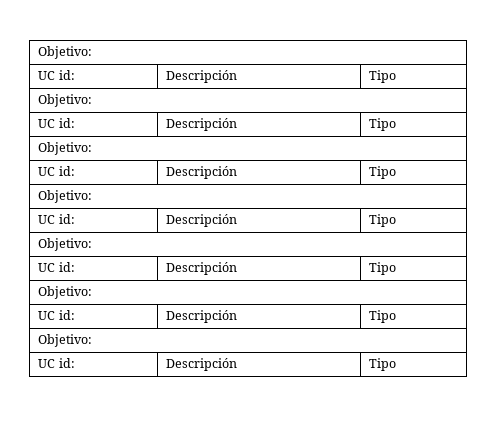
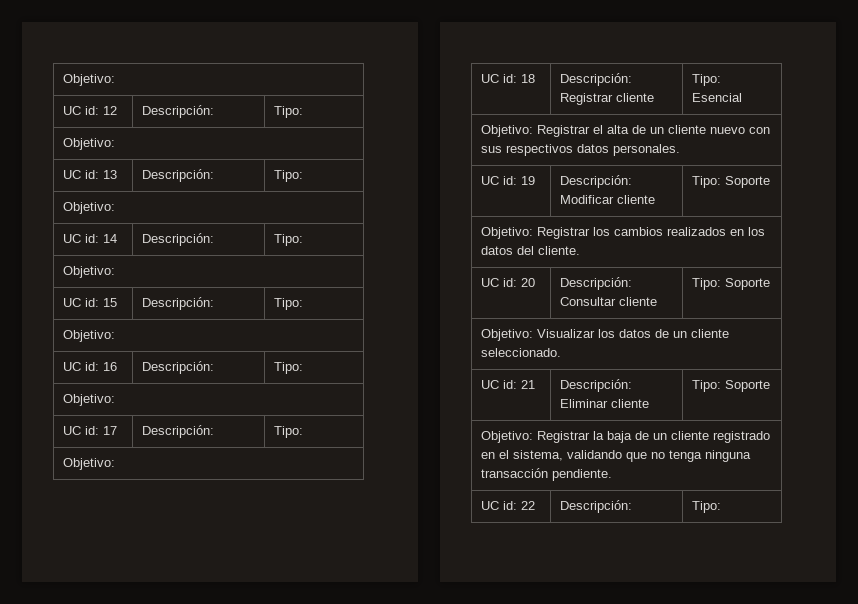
[38,46,93,59] [38,70,75,80] [166,70,238,83] [369,70,397,83] [38,94,93,107] [38,118,75,128] [166,118,238,131] [369,118,397,131] [38,142,93,155] [38,166,75,176] [166,166,238,179] [369,166,397,179] [38,190,93,203] [38,214,75,224] [166,214,238,227] [369,214,397,227] [38,238,93,251] [38,262,75,272] [166,262,238,275] [369,262,397,275] [38,286,93,299] [38,310,75,320] [166,310,238,323] [369,310,397,323] [38,334,93,347] [38,358,75,368] [166,358,238,371] [369,358,397,371] Objetivo: // UC id: | Descripción | Tipo // Objetivo: // UC id: | Descripción | Tipo // Objetivo: // UC id: | Descripción | Tipo // Objetivo: // UC id: | Descripción | Tipo // Objetivo: // UC id: | Descripción | Tipo // Objetivo: // UC id: | Descripción | Tipo // Objetivo: // UC id: | Descripción | Tipo -> [62,74,115,86] [62,106,117,115] [141,105,214,118] [273,106,303,118] [62,138,115,150] [62,170,117,179] [141,169,214,182] [273,170,303,182] [62,202,115,214] [62,234,117,243] [141,233,214,246] [273,234,303,246] [62,266,115,278] [62,298,117,307] [141,297,214,310] [273,298,303,310] [62,330,115,342] [62,362,117,371] [141,361,214,374] [273,362,303,374] [62,394,115,406] [62,426,117,435] [141,425,214,438] [273,426,303,438] [62,458,115,470] [480,74,535,83] [559,73,632,86] [559,93,654,105] [691,74,721,86] [691,93,742,102] [480,125,770,137] [480,144,680,156] [480,176,535,185] [559,175,632,188] [559,195,655,204] [691,176,770,188] [480,227,765,239] [480,246,580,255] [480,278,535,287] [559,277,632,290] [559,297,657,306] [691,278,770,290] [480,329,729,341] [480,348,561,357] [480,380,535,389] [559,379,632,392] [559,399,649,408] [691,380,770,392] [480,431,770,443] [480,450,751,462] [480,468,612,481] [480,501,535,510] [559,500,632,513] [691,501,721,513] Objetivo: // UC id: 12 | Descripción: | Tipo: // Objetivo: // UC id: 13 | Descripción: | Tipo: // Objetivo: // UC id: 14 | Descripción: | Tipo: // Objetivo: // UC id: 15 | Descripción: | Tipo: // Objetivo: // UC id: 16 | Descripción: | Tipo: // Objetivo: // UC id: 17 | Descripción: | Tipo: // Objetivo: // UC id: 18 | Descripción: Registrar cliente | Tipo: Esencial // Objetivo: Registrar el alta de un cliente nuevo con sus respectivos datos personales. // UC id: 19 | Descripción: Modificar cliente | Tipo: Soporte // Objetivo: Registrar los cambios realizados en los datos del cliente. // UC id: 20 | Descripción: Consultar cliente | Tipo: Soporte // Objetivo: Visualizar los datos de un cliente seleccionado. // UC id: 21 | Descripción: Eliminar cliente | Tipo: Soporte // Objetivo: Registrar la baja de un cliente registrado en el sistema, validando que no tenga ninguna transacción pendiente. // UC id: 22 | Descripción: | Tipo:

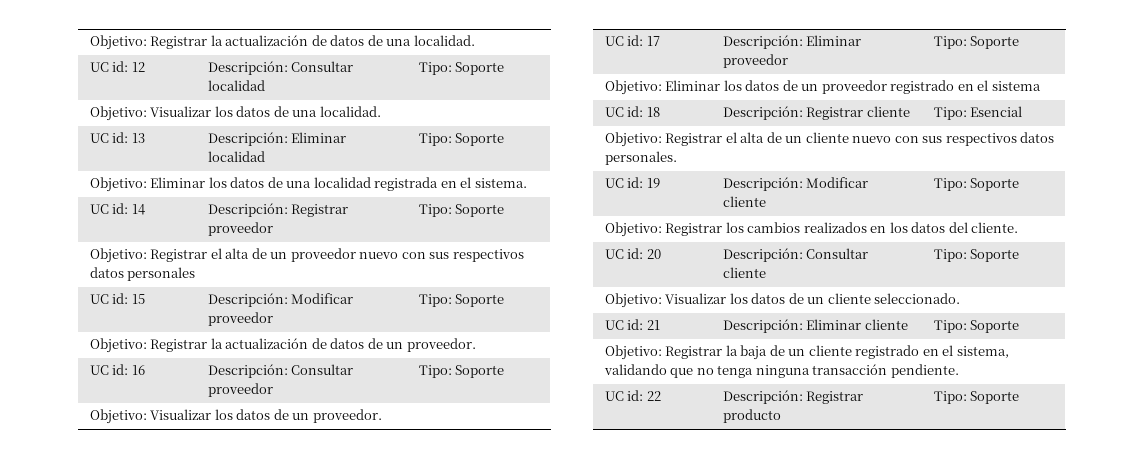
[62,74,115,86] Objetivo: -> [89,35,475,50] Objetivo: Registrar la actualización de datos de una localidad.
[273,106,303,118] [62,138,115,150] | Tipo: // Objetivo: -> [291,61,354,72] [207,80,265,91] [418,62,505,75] [89,106,381,121] Consultar localidad | Tipo: Soporte // Objetivo: Visualizar los datos de una localidad.
[273,170,303,182] [62,202,115,214] | Tipo: // Objetivo: -> [291,132,347,143] [207,151,265,162] [418,133,505,146] [89,177,527,192] Eliminar localidad | Tipo: Soporte // Objetivo: Eliminar los datos de una localidad registrada en el sistema.
[273,234,303,246] [62,266,115,278] | Tipo: // Objetivo: -> [291,204,349,217] [207,222,273,236] [418,204,505,217] [89,248,524,263] [89,267,196,281] Registrar proveedor | Tipo: Soporte // Objetivo: Registrar el alta de un proveedor nuevo con sus respectivos datos personales
[273,298,303,310] [62,330,115,342] | Tipo: // Objetivo: -> [291,293,354,304] [207,312,273,326] [418,294,505,307] [89,338,476,353] Modificar proveedor | Tipo: Soporte // Objetivo: Registrar la actualización de datos de un proveedor.
[273,362,303,374] [62,394,115,406] | Tipo: // Objetivo: -> [291,364,354,375] [207,383,273,397] [418,365,505,378] [89,409,382,424] Consultar proveedor | Tipo: Soporte // Objetivo: Visualizar los datos de un proveedor.
[273,426,303,438] [62,458,115,470] | Tipo: // Objetivo: -> [806,35,862,46] [722,54,788,68] [933,36,1020,49] [604,80,1041,95] Eliminar proveedor | Tipo: Soporte // Objetivo: Eliminar los datos de un proveedor registrado en el sistema
[691,501,721,513] | Tipo: -> [806,391,864,404] [722,409,781,423] [933,391,1020,404] Registrar producto | Tipo: Soporte

